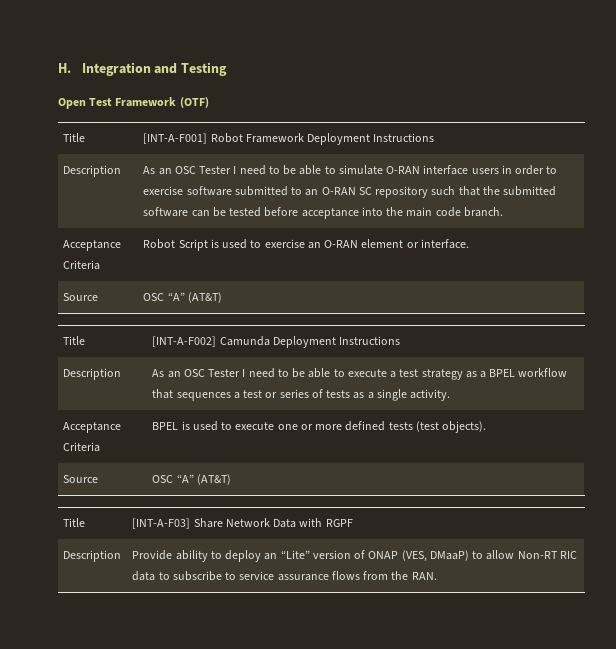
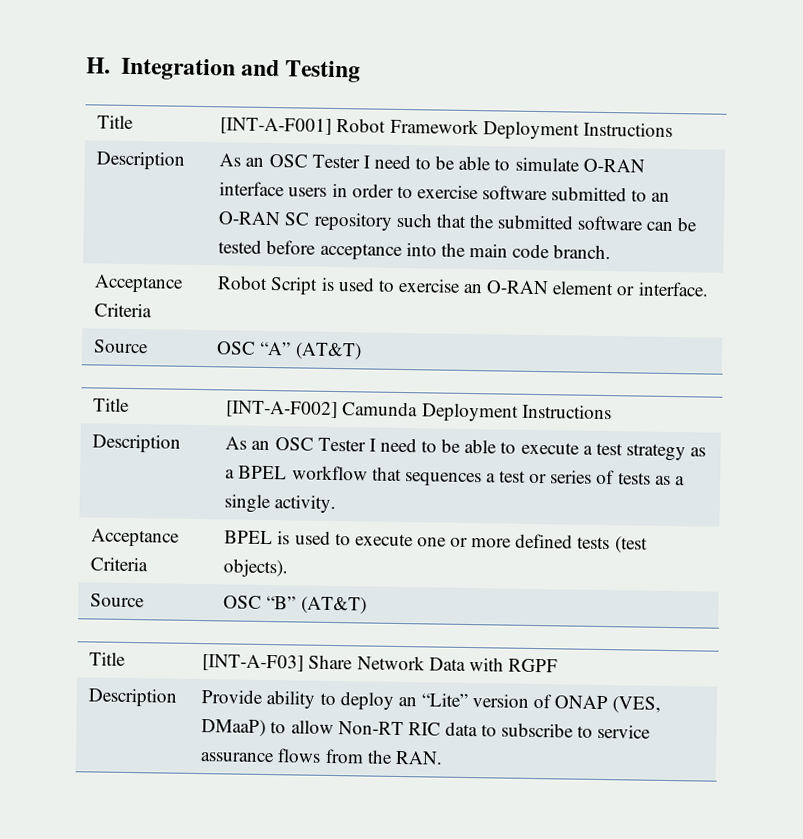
[58,97,209,109] // Open Test Framework (OTF) -> (362, 71) none
[176,474,194,483] “A” -> [266,596,297,610] “B”

